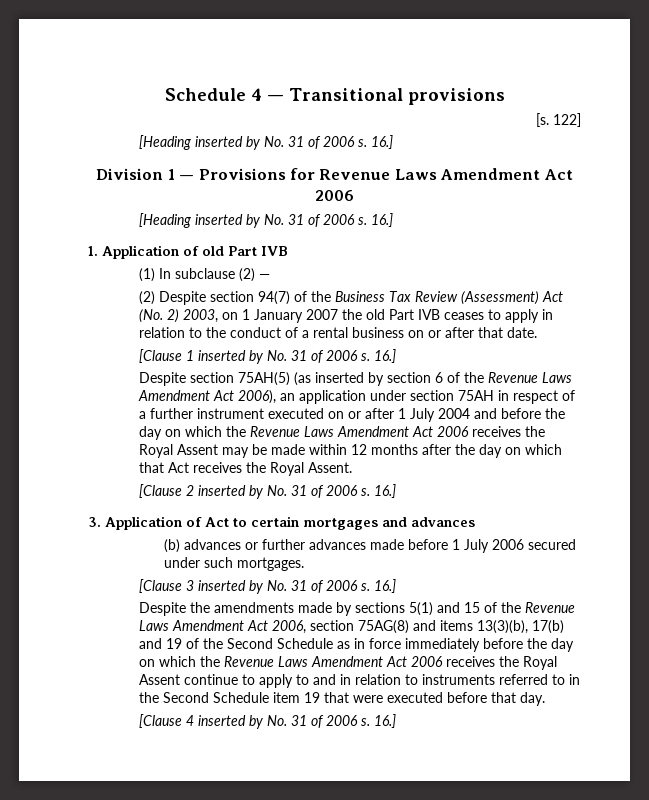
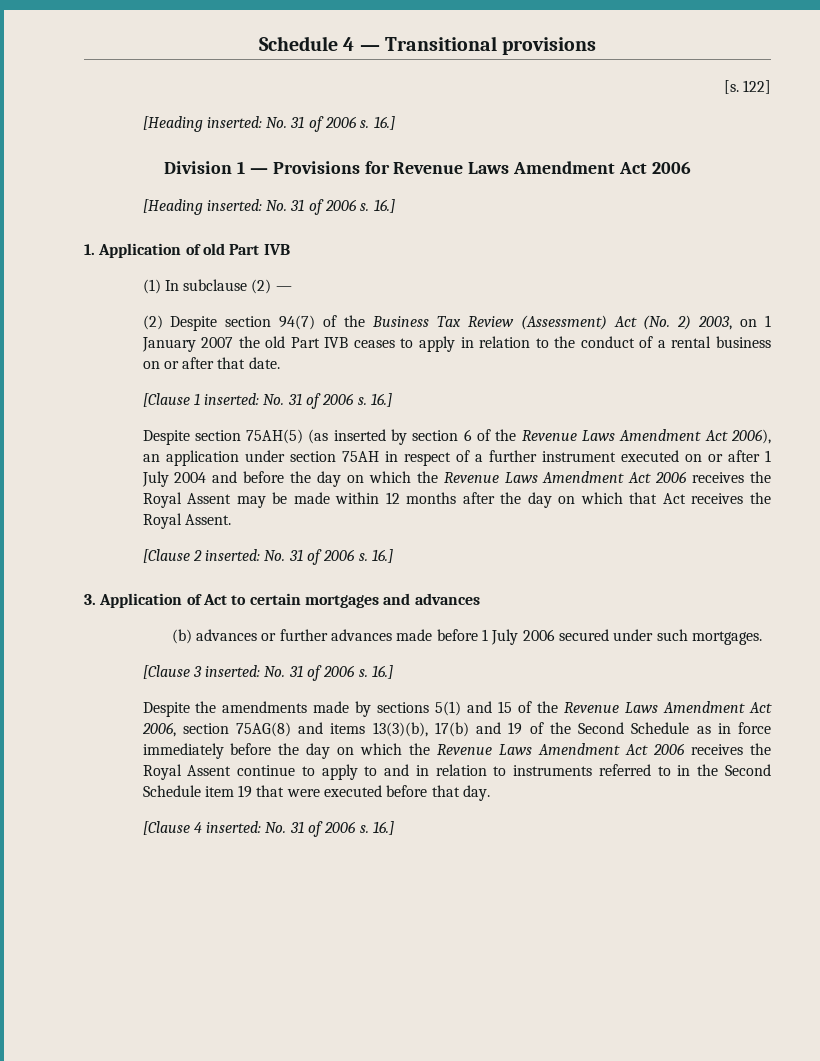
[194,136,260,150] inserted by -> [206,116,262,128] inserted:
[194,214,260,228] inserted by -> [206,199,262,211] inserted:
[197,350,263,364] inserted by -> [204,393,260,405] inserted:
[197,485,263,499] inserted by -> [205,549,261,561] inserted:
[197,580,263,594] inserted by -> [205,665,261,677] inserted:
[197,715,263,729] inserted by -> [206,821,262,833] inserted:

